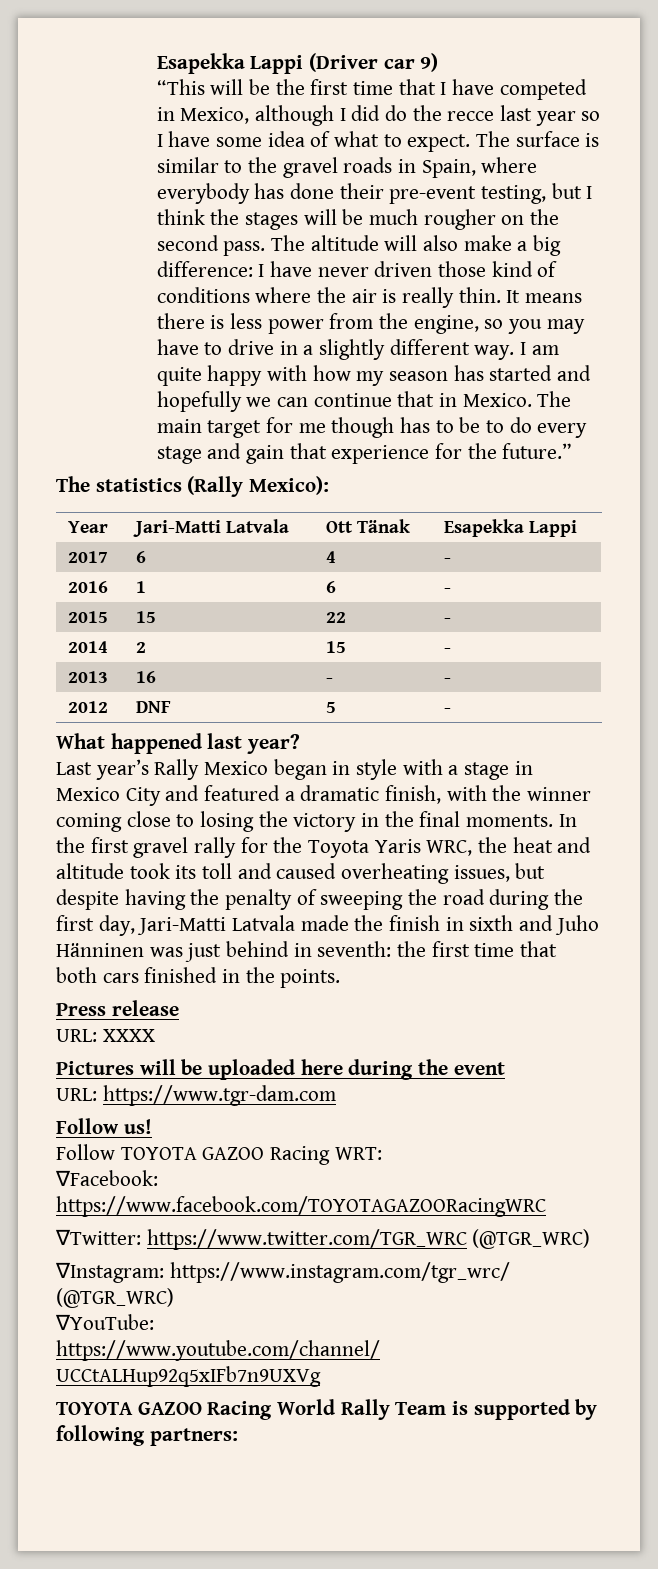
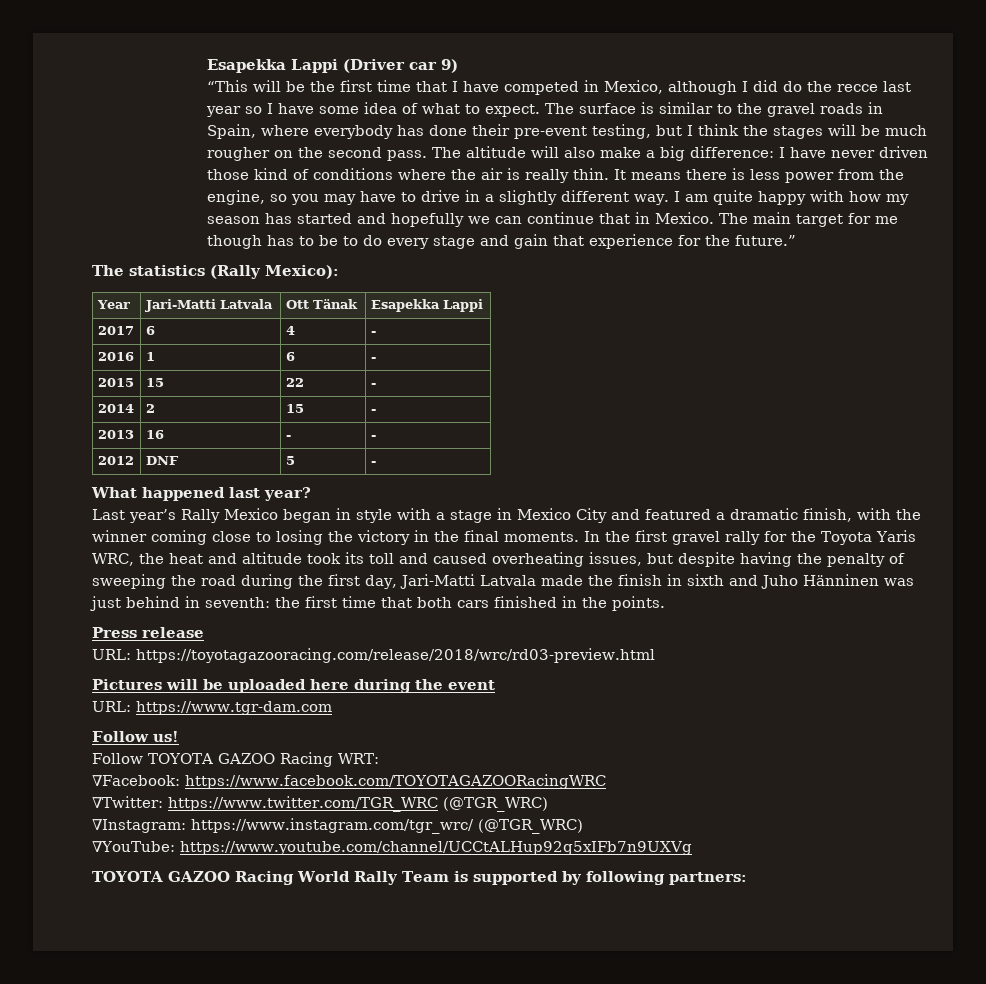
[102,1029,155,1042] XXXX -> [136,648,655,663] https://toyotagazooracing.com/release/2018/wrc/rd03-preview.html

